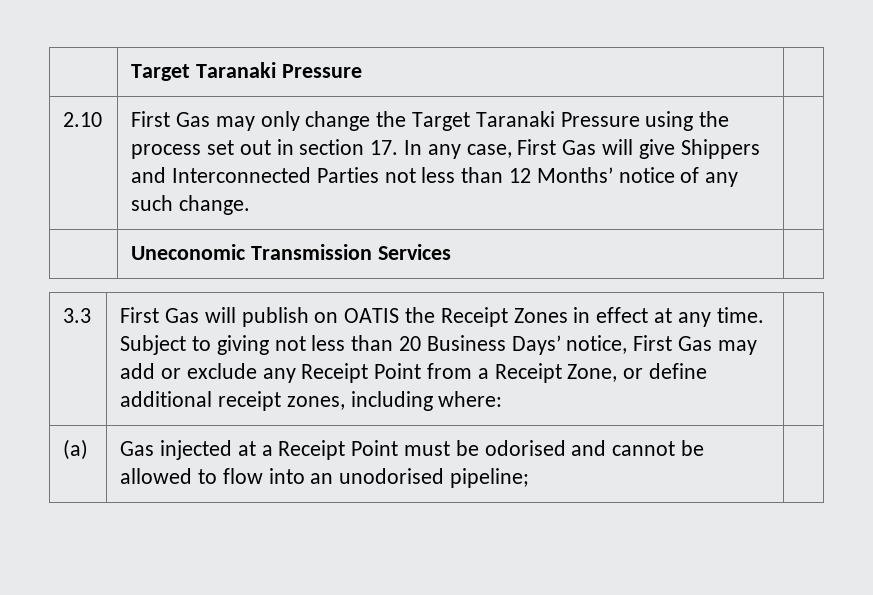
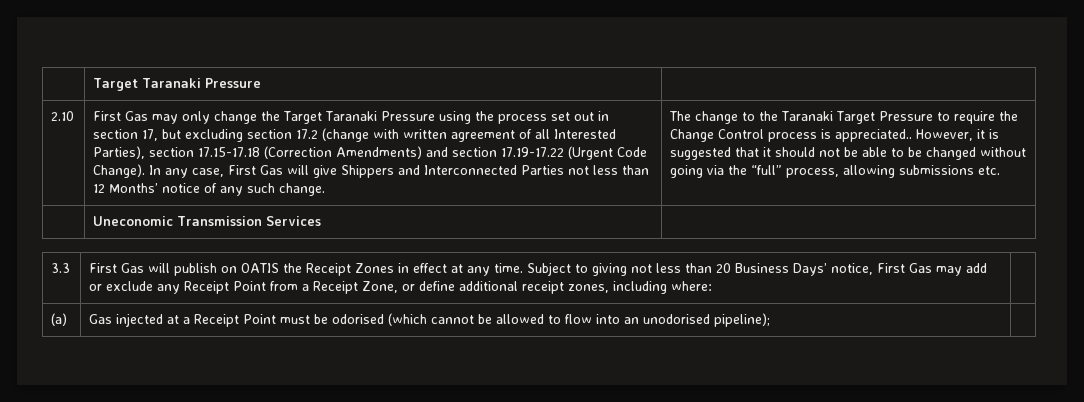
[370,140,399,155] 17. -> [142,128,617,142] [93,146,648,160] [93,164,146,178] 17, but excluding section 17.2 (change with written agreement of all Interested Parties), section 17.15-17.18 (Correction Amendments) and section 17.19-17.22 (Urgent Code Change).
(251, 205) none -> [669,111,1019,124] [670,129,1000,142] [670,147,1027,160] [670,165,1001,178] The change to the Taranaki Target Pressure to require the Change Control process is appreciated.. However, it is suggested that it should not be able to be changed without going via the “full” process, allowing submissions etc.
[571,440,607,456] and -> [388,313,428,326] (which
[450,468,530,488] pipeline; -> [714,313,771,327] pipeline);

